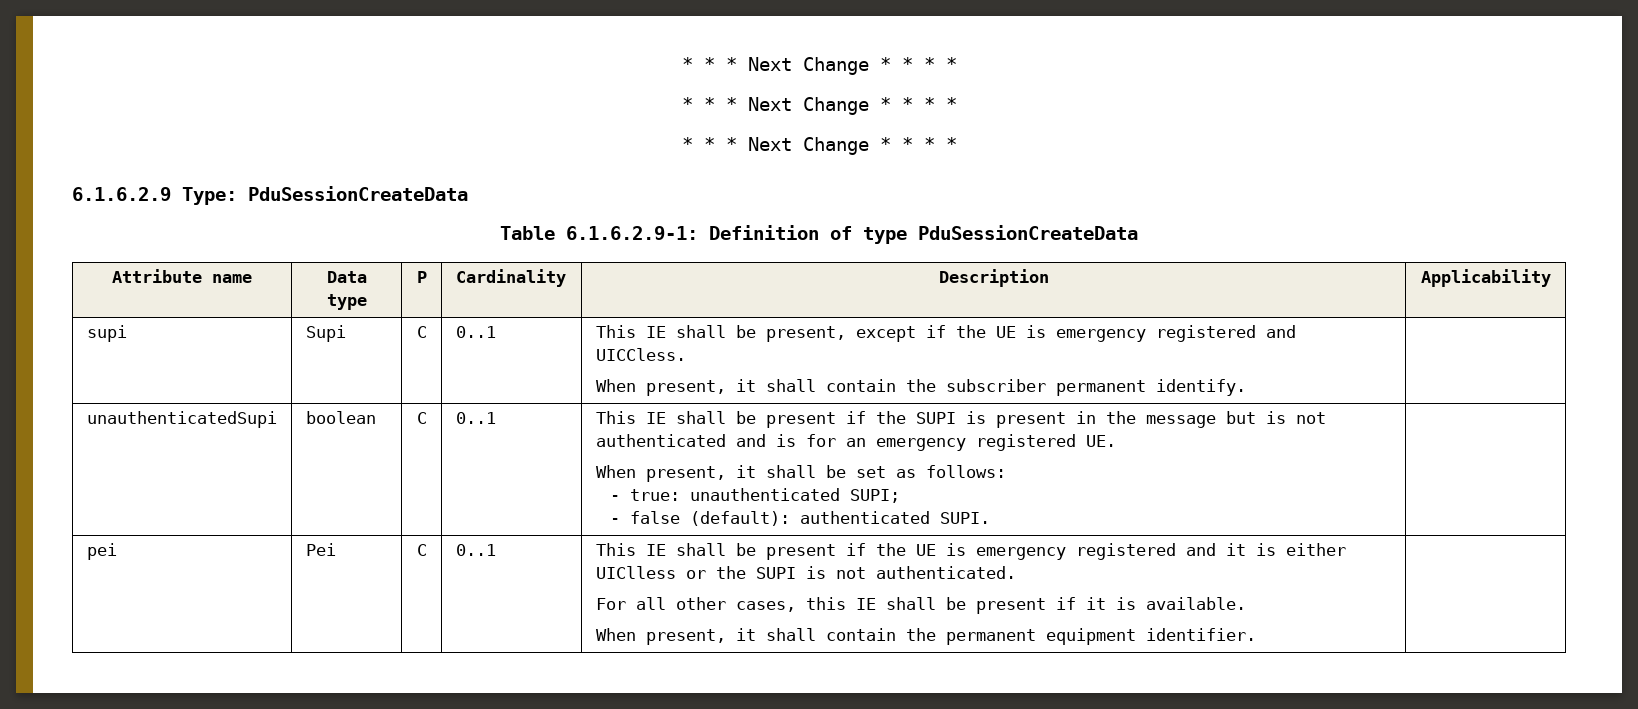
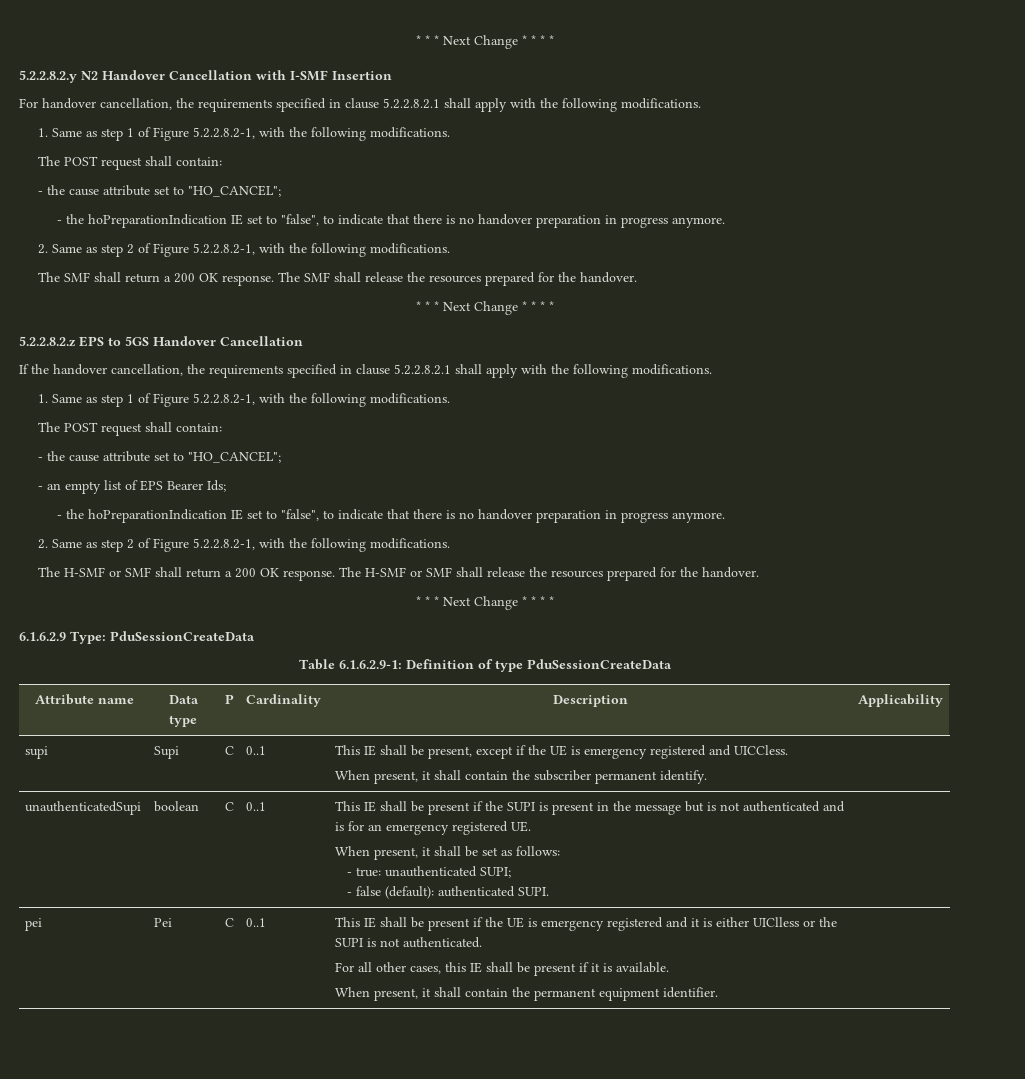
[681,57,957,75] [681,97,957,115] * * * Next Change * * * * // * * * Next Change * * * * -> [415,35,554,49] [19,70,392,83] [19,98,701,112] [38,127,451,141] [38,156,223,170] [38,185,282,197] [57,214,726,228] [38,243,451,257] [38,272,638,286] [415,301,554,315] [19,336,303,347] [19,364,712,378] [38,393,451,407] [38,422,223,436] [38,451,282,463] [38,480,227,494] [57,509,726,523] [38,538,451,552] [38,567,760,581] * * * Next Change * * * * // 5.2.2.8.2.y N2 Handover Cancellation with I-SMF Insertion // For handover cancellation, the requirements specified in clause 5.2.2.8.2.1 shall apply with the following modifications. // 1. Same as step 1 of Figure 5.2.2.8.2-1, with the following modifications. // The POST request shall contain: // - the cause attribute set to "HO_CANCEL"; // - the hoPreparationIndication IE set to "false", to indicate that there is no handover preparation in progress anymore. // 2. Same as step 2 of Figure 5.2.2.8.2-1, with the following modifications. // The SMF shall return a 200 OK response. The SMF shall release the resources prepared for the handover. // * * * Next Change * * * * // 5.2.2.8.2.z EPS to 5GS Handover Cancellation // If the handover cancellation, the requirements specified in clause 5.2.2.8.2.1 shall apply with the following modifications. // 1. Same as step 1 of Figure 5.2.2.8.2-1, with the following modifications. // The POST request shall contain: // - the cause attribute set to "HO_CANCEL"; // - an empty list of EPS Bearer Ids; // - the hoPreparationIndication IE set to "false", to indicate that there is no handover preparation in progress anymore. // 2. Same as step 2 of Figure 5.2.2.8.2-1, with the following modifications. // The H-SMF or SMF shall return a 200 OK response. The H-SMF or SMF shall release the resources prepared for the handover.

